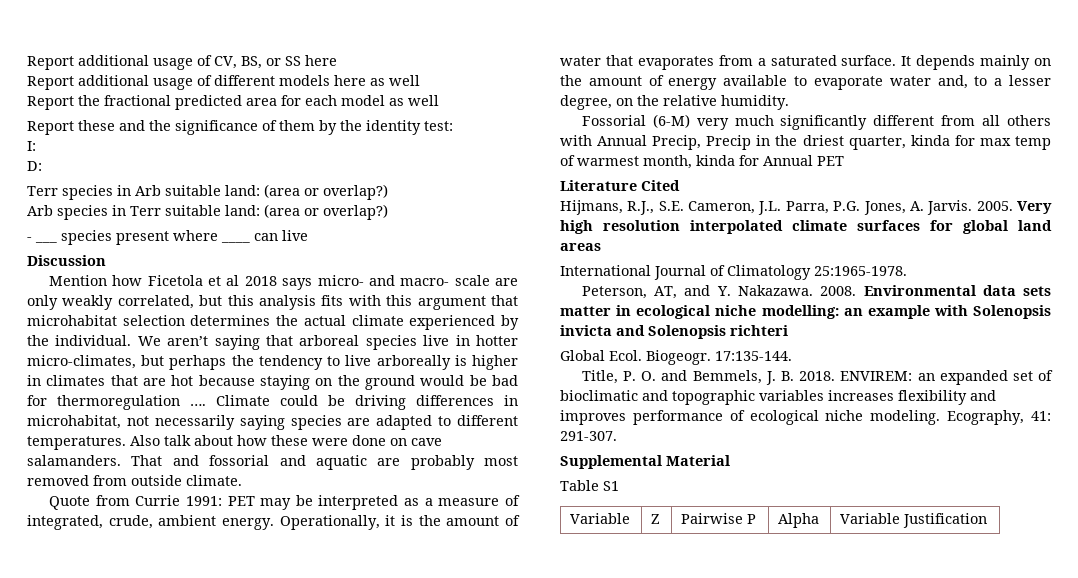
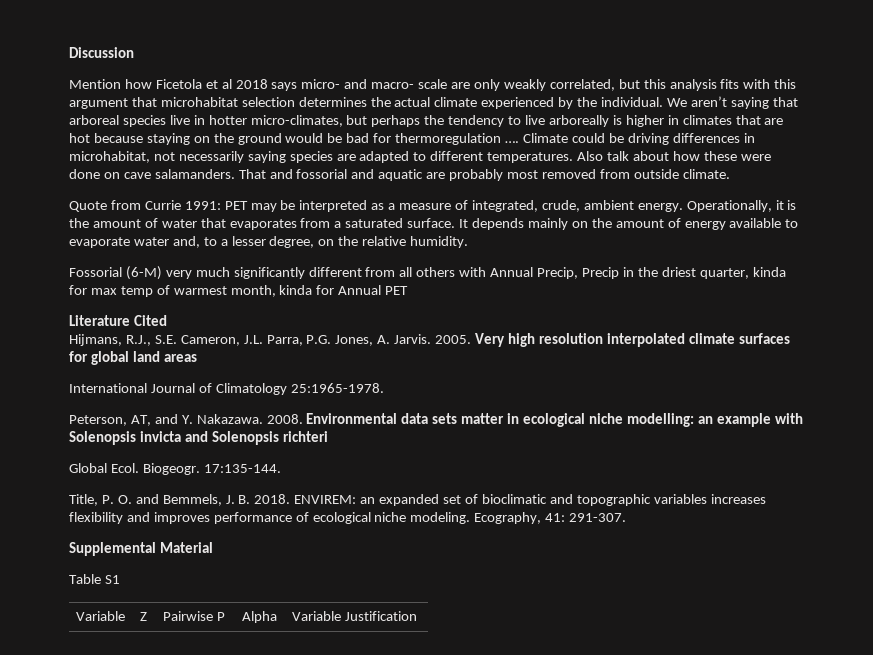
[27,55,337,70] [27,75,420,90] [27,95,439,110] [27,120,453,135] [27,141,36,151] [27,161,42,171] [27,184,388,200] [27,204,388,220] [27,237,32,241] [35,230,218,245] [221,241,250,243] [254,230,308,241] Report additional usage of CV, BS, or SS here // Report additional usage of different models here as well // Report the fractional predicted area for each model as well // Report these and the significance of them by the identity test: // I: // D: // Terr species in Arb suitable land: (area or overlap?) // Arb species in Terr suitable land: (area or overlap?) // - ___ species present where ____ can live // -> (69, 52) none

